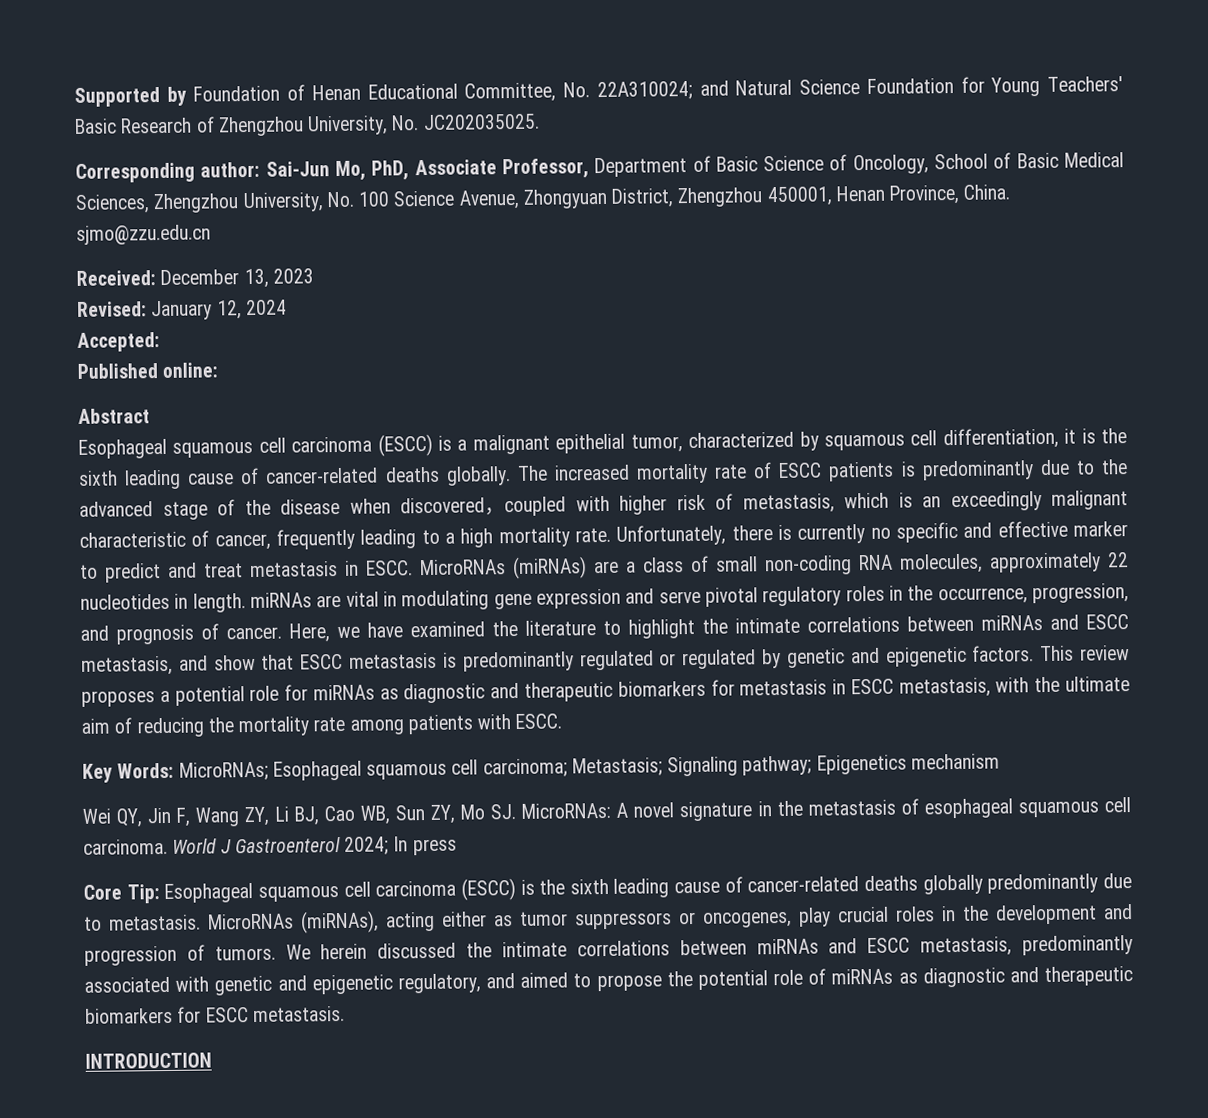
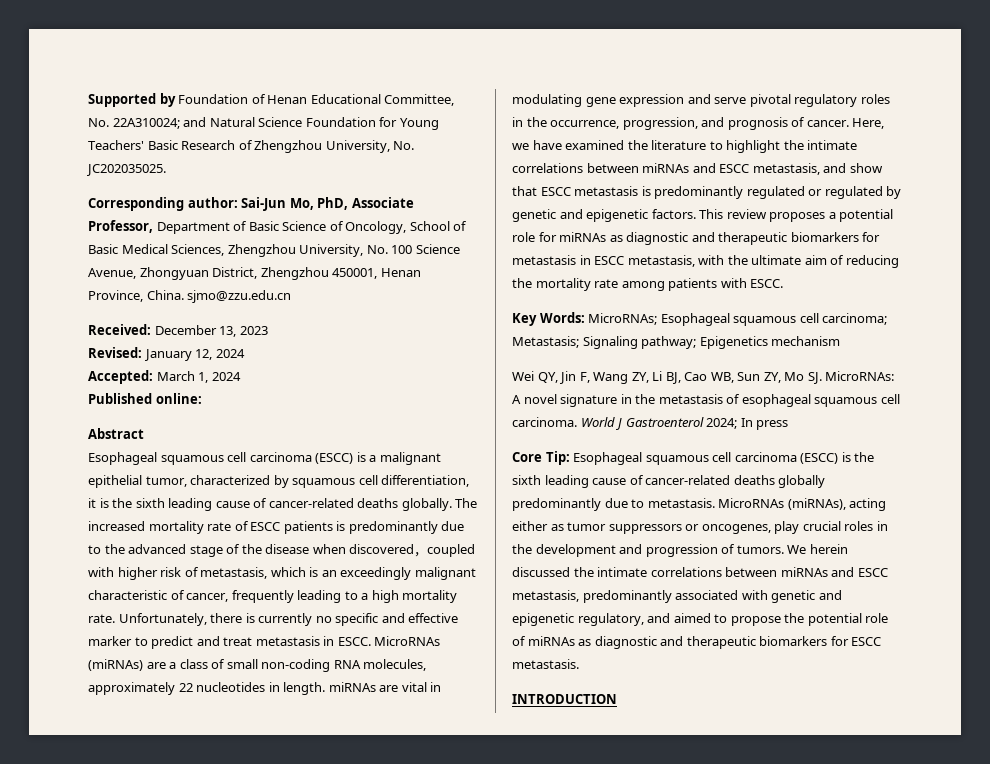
(160, 342) none -> [156,371,241,383] March 1, 2024

